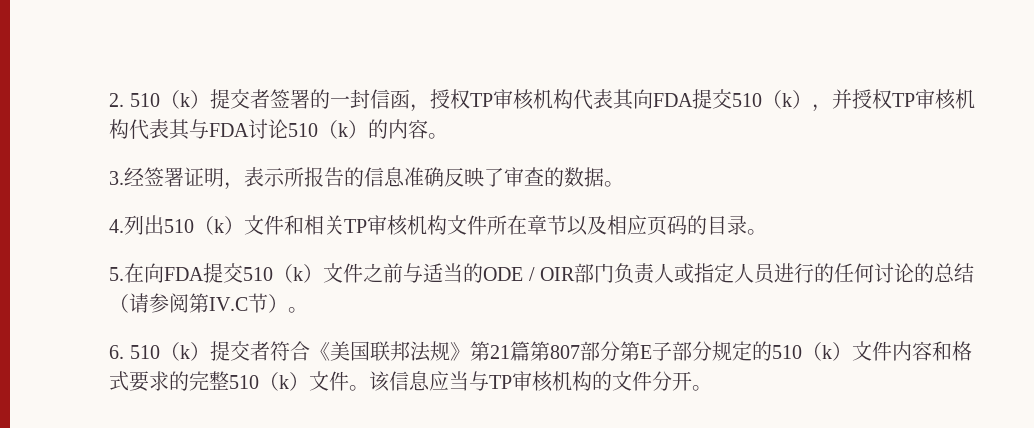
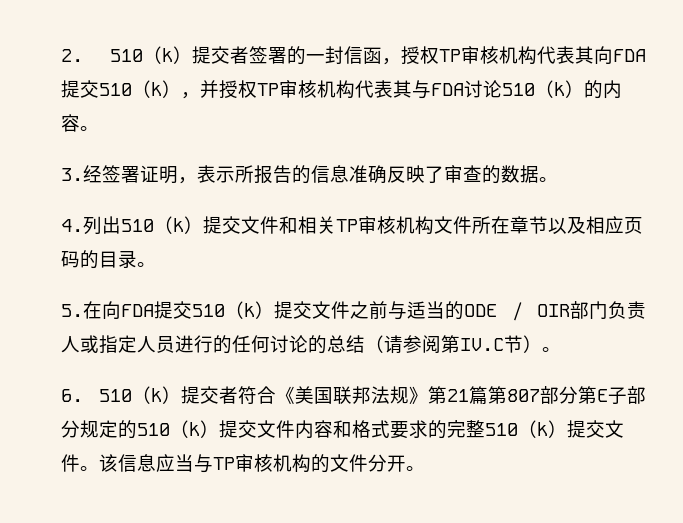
(245, 225) none -> [203,216,242,234] 提交
(324, 273) none -> [274,301,313,319] 提交
(852, 351) none -> [219,420,258,438] 提交
(310, 381) none -> [567,420,606,438] 提交

